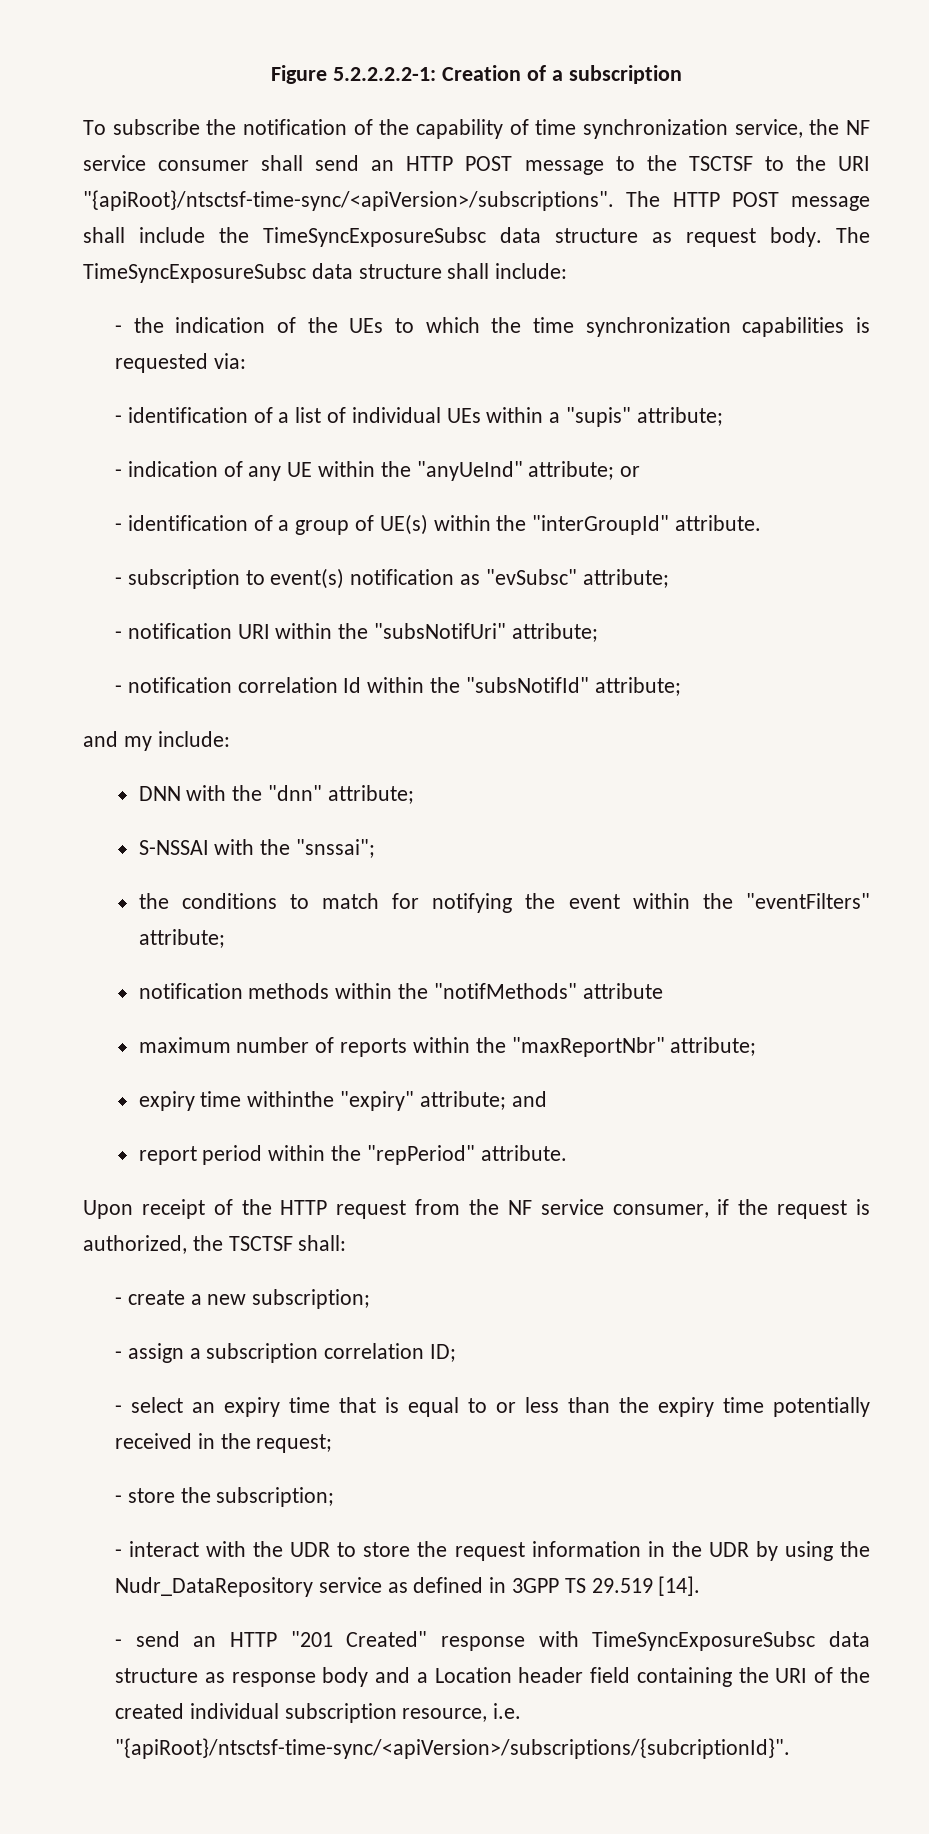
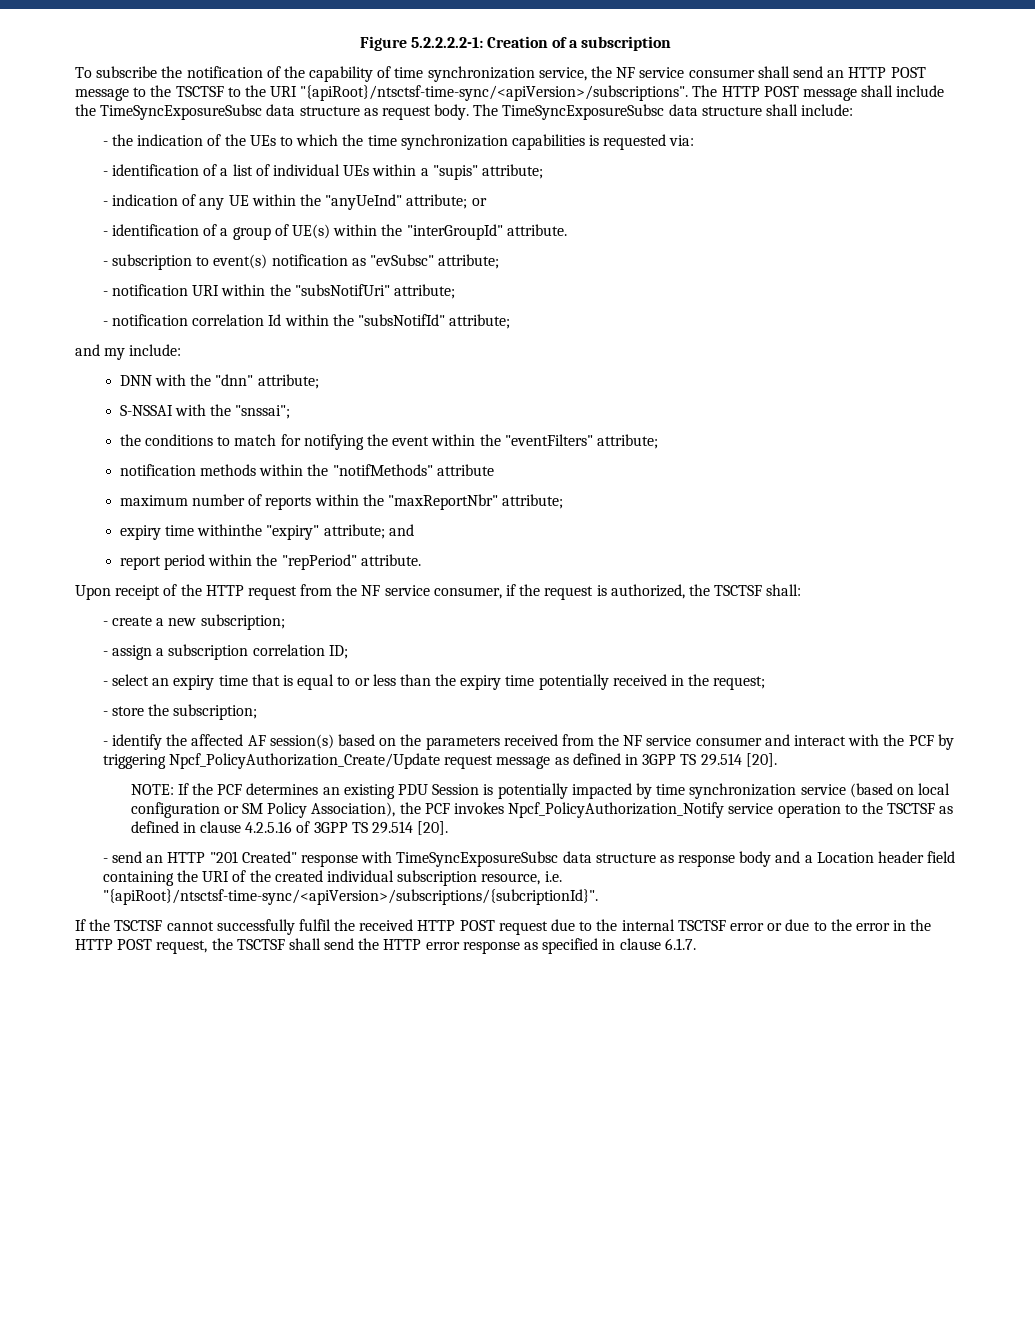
[129,1541,871,1561] [115,1577,382,1597] interact with the UDR to store the request information in the UDR by using the Nudr_DataRepository service -> [112,734,954,750] [102,753,551,769] identify the affected AF session(s) based on the parameters received from the NF service consumer and interact with the PCF by triggering Npcf_PolicyAuthorization_Create/Update request message
[591,1576,701,1596] 29.519 [14]. -> [700,753,777,767] [130,783,951,799] [130,802,954,818] [130,821,449,835] 29.514 [20]. // NOTE: If the PCF determines an existing PDU Session is potentially impacted by time synchronization service (based on local configuration or SM Policy Association), the PCF invokes Npcf_PolicyAuthorization_Notify service operation to the TSCTSF as defined in clause 4.2.5.16 of 3GPP TS 29.514 [20].
(791, 1748) none -> [75,919,932,935] [75,938,696,954] // If the TSCTSF cannot successfully fulfil the received HTTP POST request due to the internal TSCTSF error or due to the error in the HTTP POST request, the TSCTSF shall send the HTTP error response as specified in clause 6.1.7.

